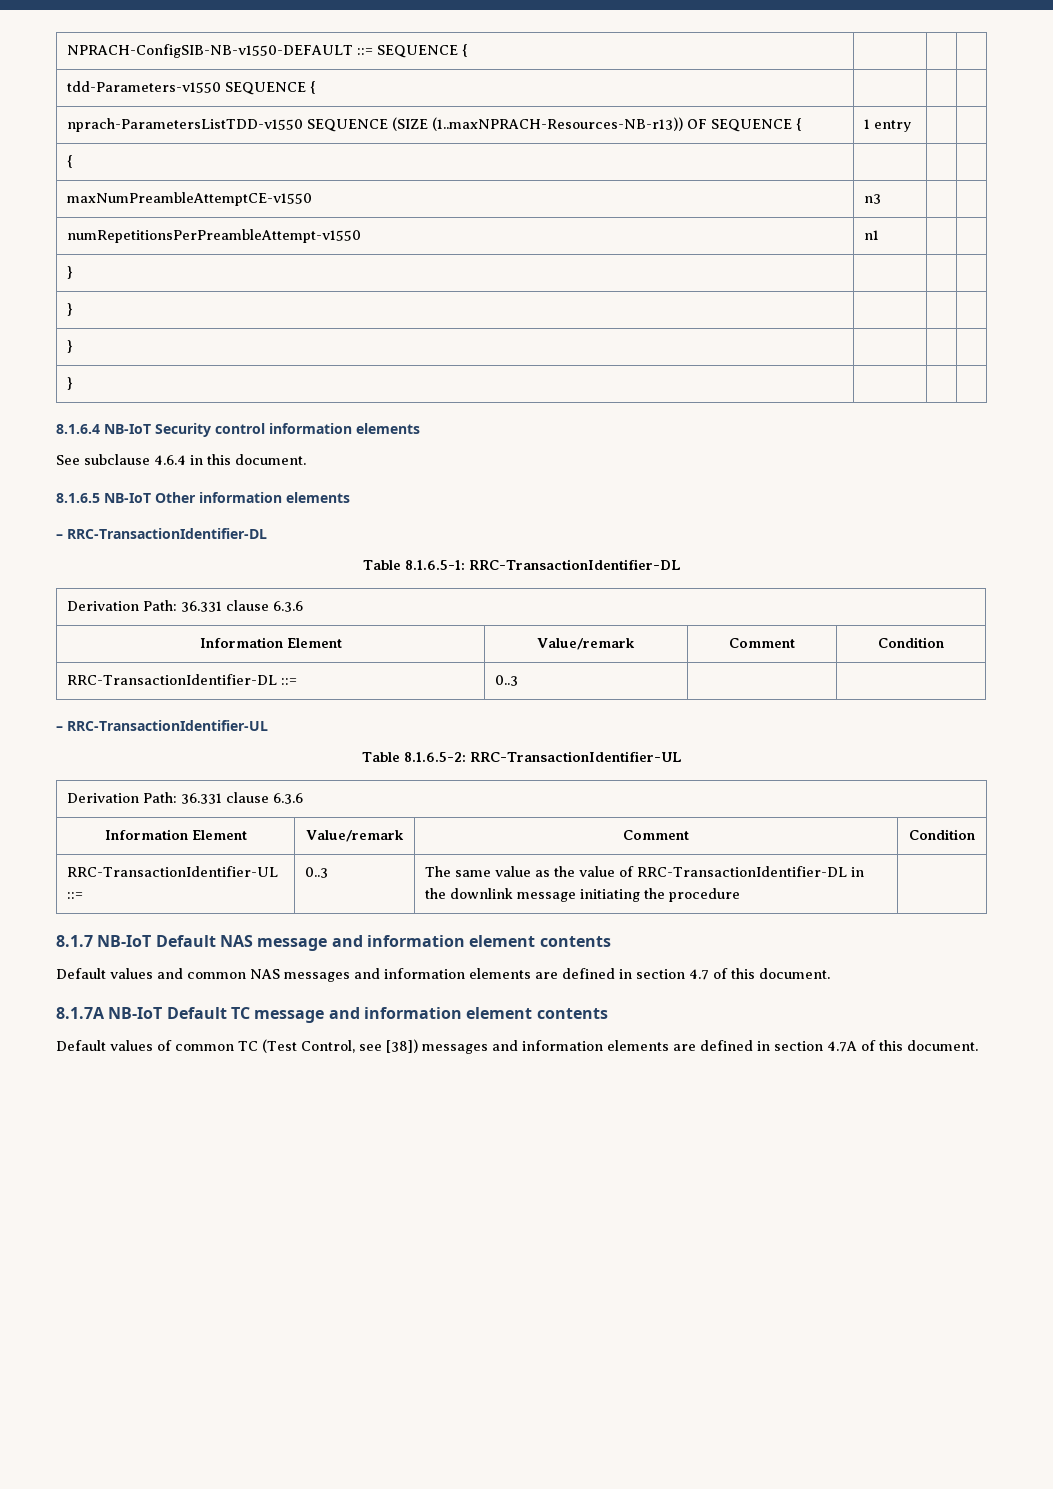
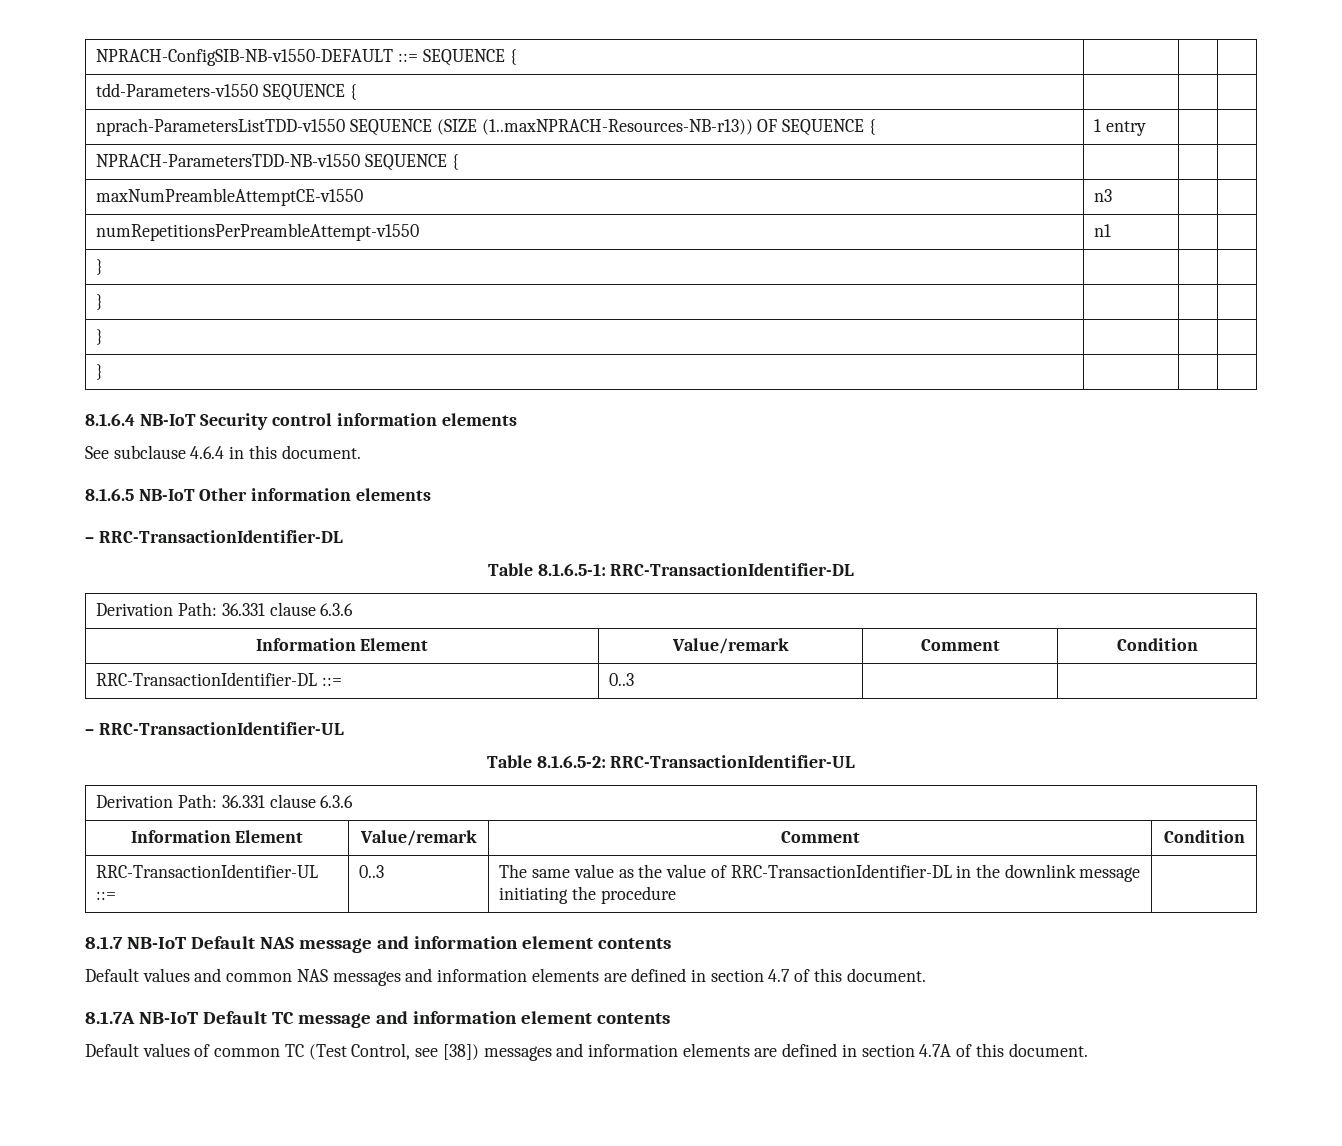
(911, 126) none -> [96,154,448,171] NPRACH-ParametersTDD-NB-v1550 SEQUENCE

